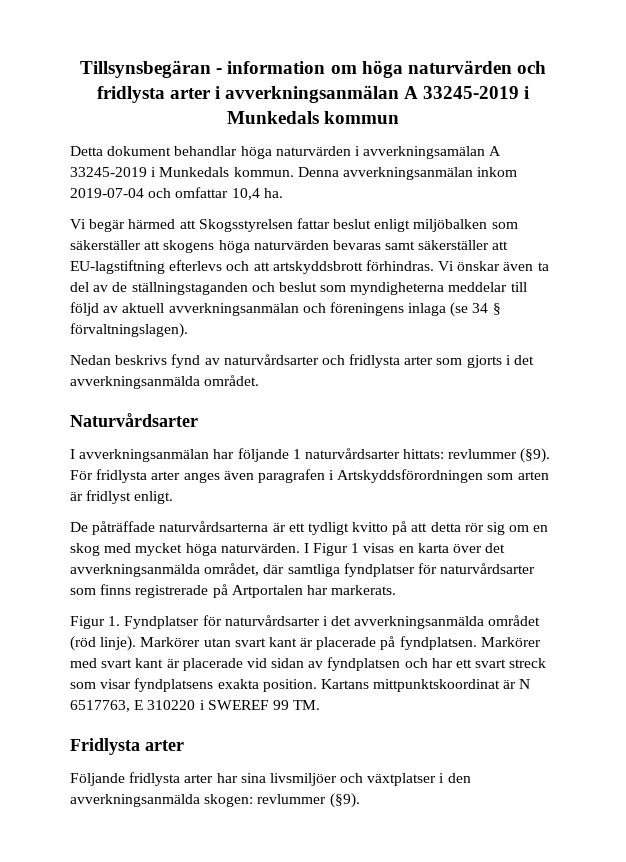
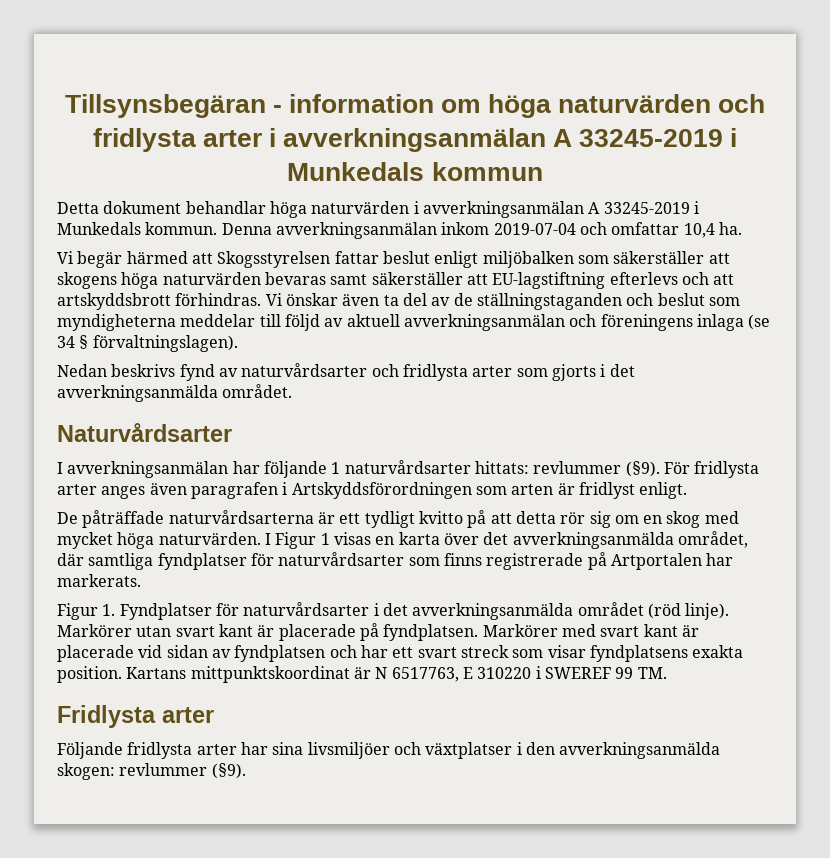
[363,146,486,159] avverkningsamälan -> [422,201,584,218] avverkningsanmälan

